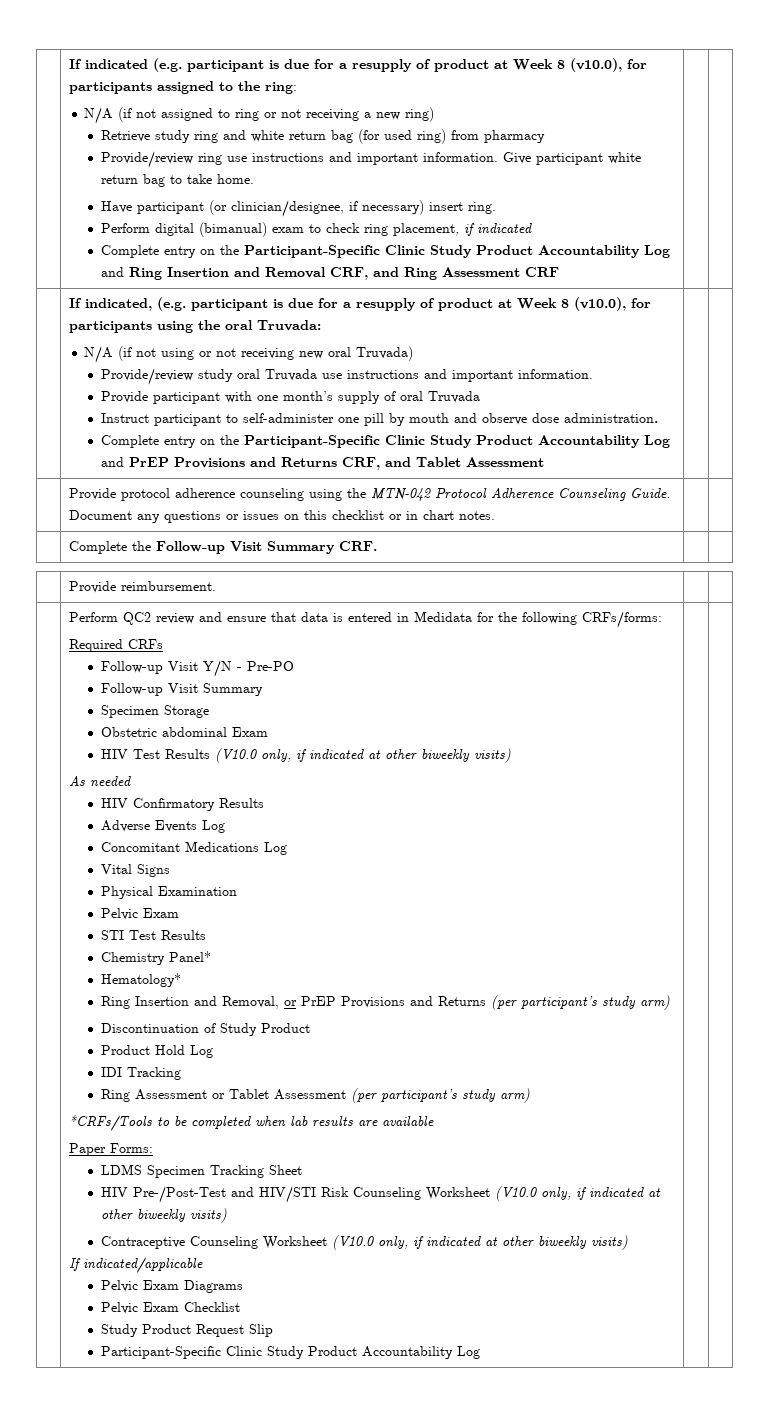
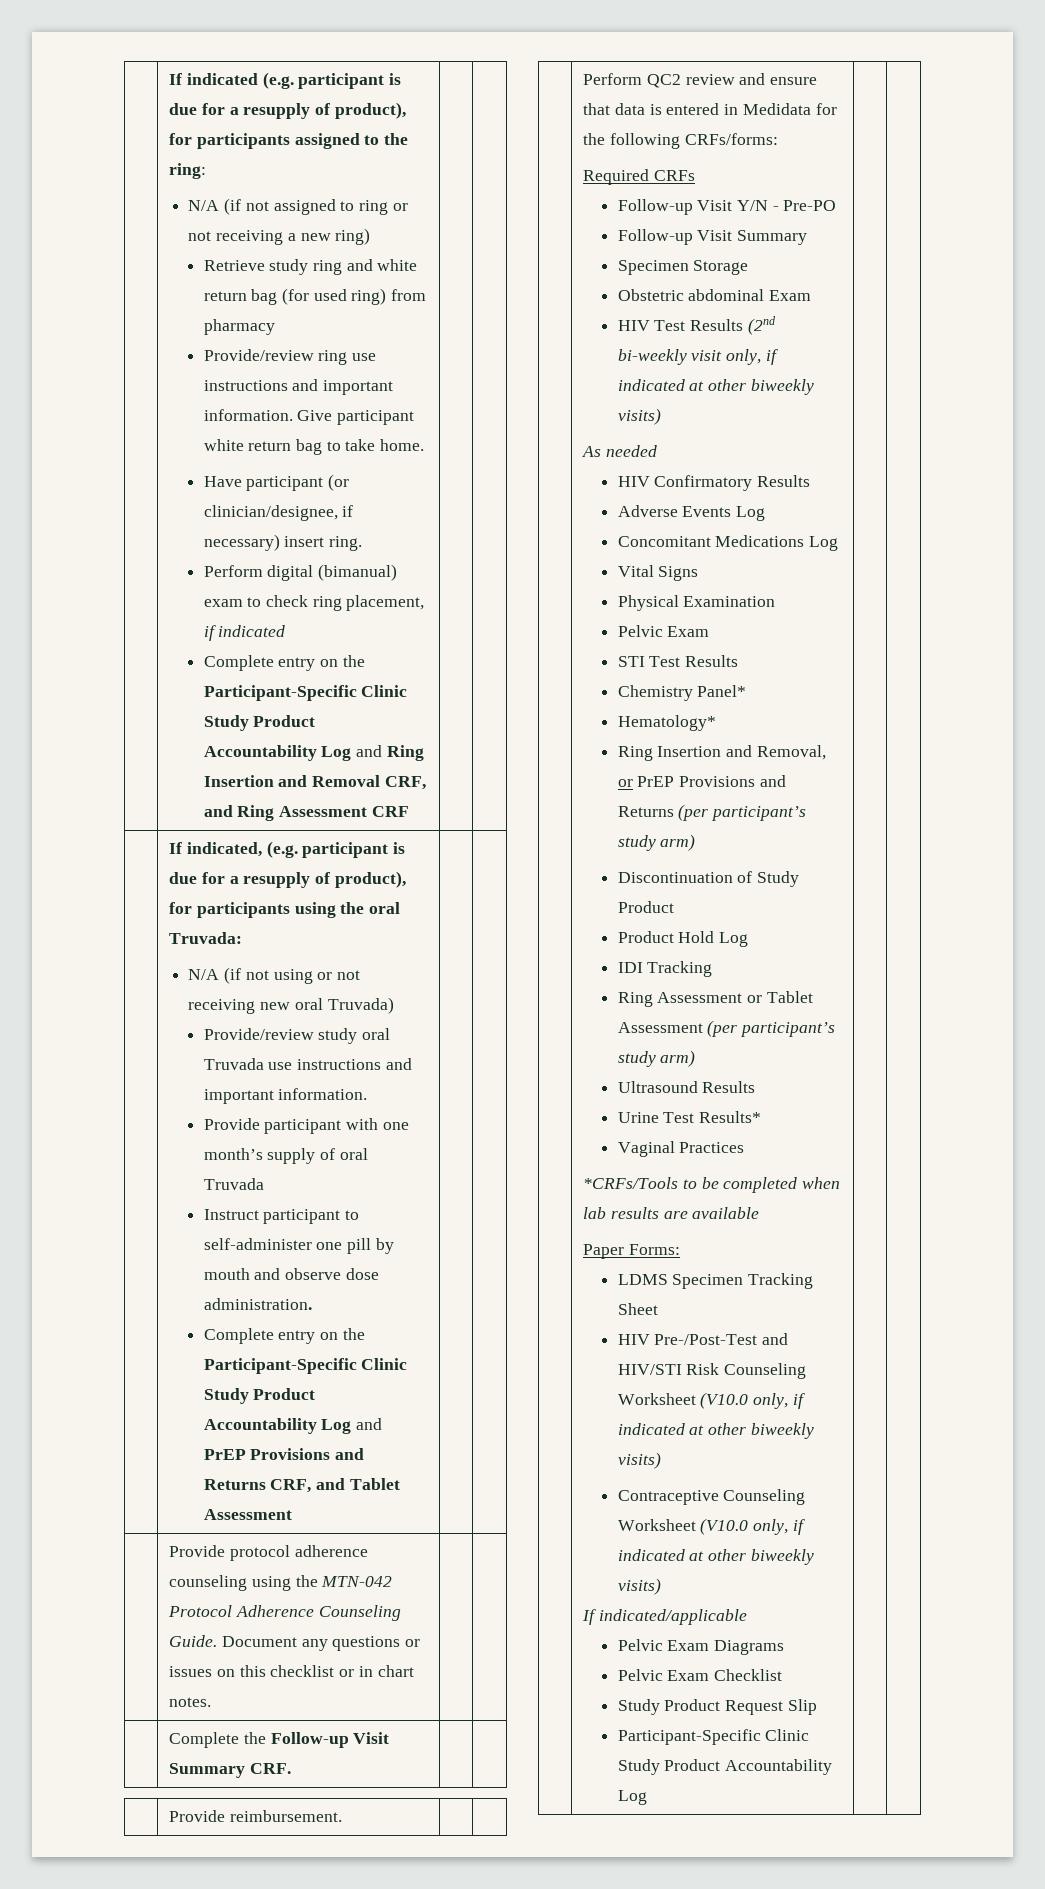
[433,58,622,72] product at Week 8 (v10.0), -> [334,102,406,119] product),
[437,297,626,311] product at Week 8 (v10.0), -> [334,871,406,888] product),
[214,748,257,763] (V10.0 -> [747,316,776,335] [617,349,723,365] (2nd bi-weekly visit
(530, 1095) none -> [617,1081,756,1093] [617,1111,762,1123] [617,1141,745,1157] // Ultrasound Results // Urine Test Results* // Vaginal Practices

